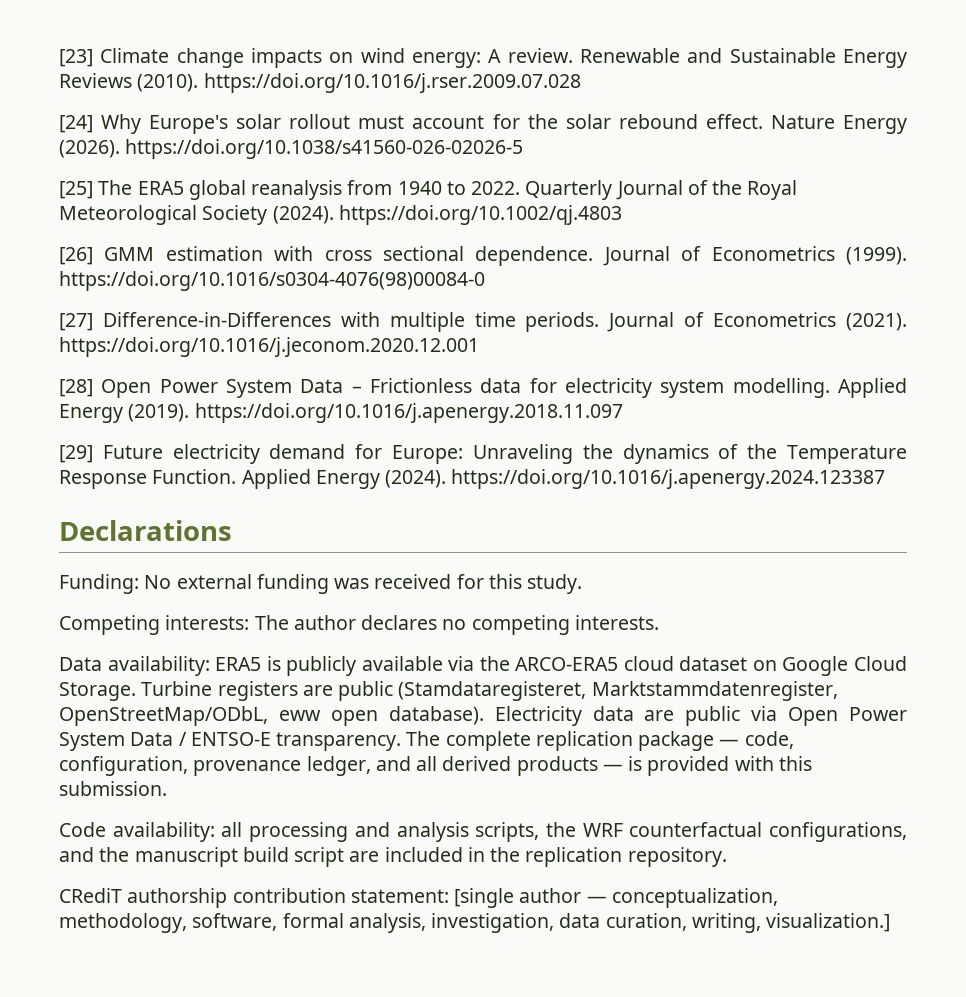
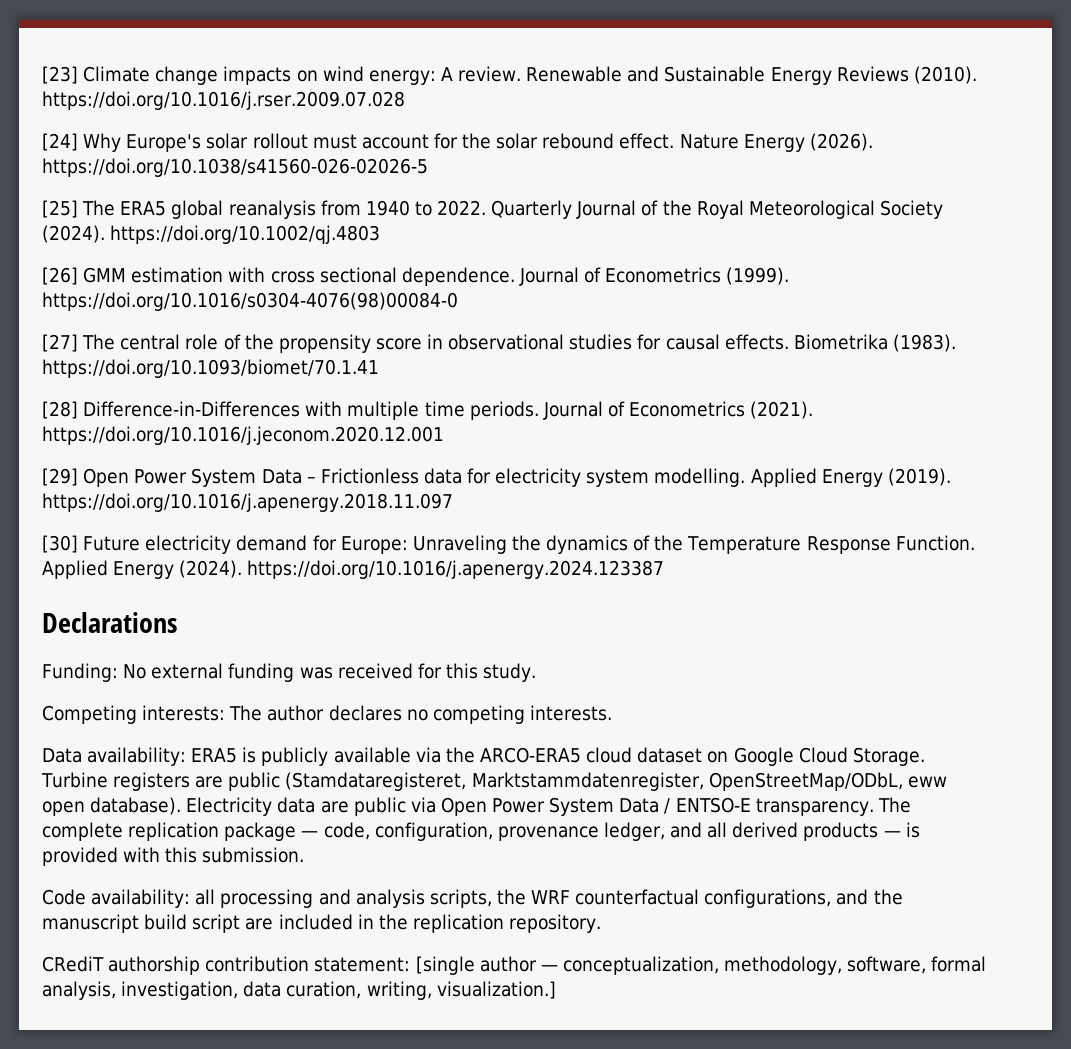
(93, 322) none -> [82,334,956,353] [42,359,379,378] [42,401,78,419] The central role of the propensity score in observational studies for causal effects. Biometrika (1983). https://doi.org/10.1093/biomet/70.1.41 // [28]
[59,379,93,397] [28] -> [42,468,78,486] [29]
[59,445,93,463] [29] -> [42,535,78,553] [30]

